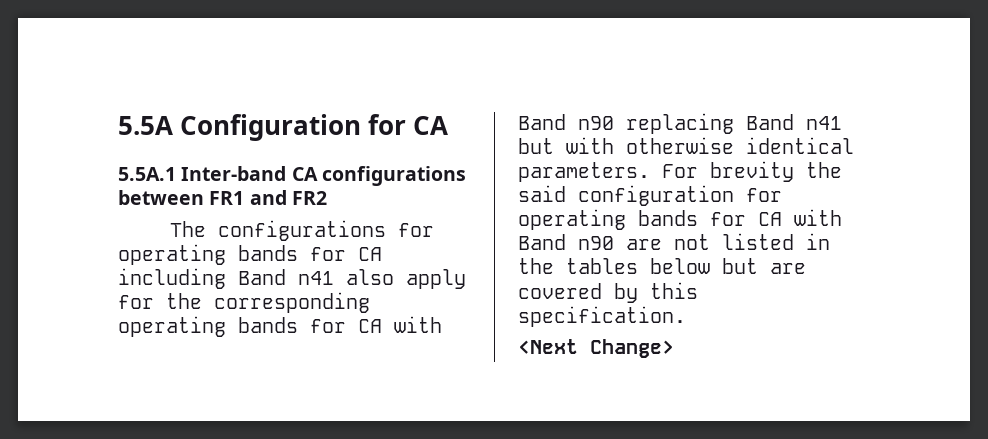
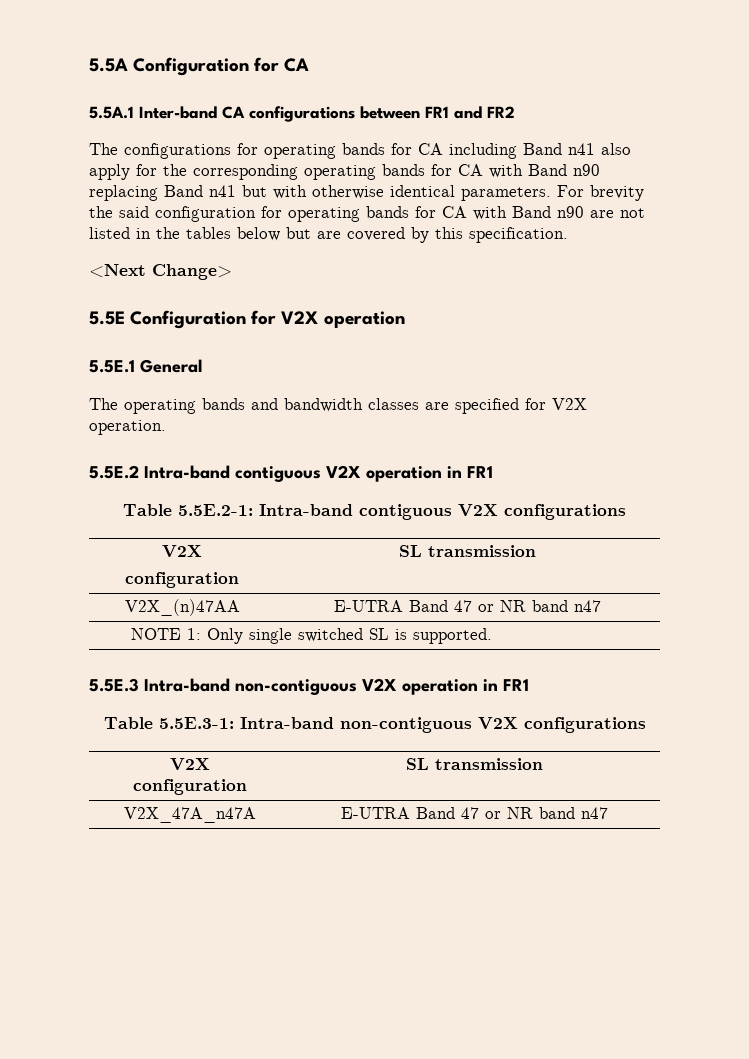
(674, 348) none -> [89,310,405,329] [89,359,202,373] [89,398,587,414] [89,420,166,435] [89,465,493,482] [123,504,626,520] [162,545,202,557] [125,572,239,588] [398,545,536,557] [124,599,240,616] [333,600,601,612] [131,628,493,644] [89,678,529,695] [103,717,646,733] [169,758,210,770] [132,779,247,795] [406,758,543,770] [123,807,256,823] [341,807,608,819] // 5.5E Configuration for V2X operation // 5.5E.1 General // The operating bands and bandwidth classes are specified for V2X operation. // 5.5E.2 Intra-band contiguous V2X operation in FR1 // Table 5.5E.2-1: Intra-band contiguous V2X configurations // V2X // configuration | SL transmission // V2X_(n)47AA | E-UTRA Band 47 or NR band n47 // NOTE 1: Only single switched SL is supported. // 5.5E.3 Intra-band non-contiguous V2X operation in FR1 // Table 5.5E.3-1: Intra-band non-contiguous V2X configurations // V2X // configuration | SL transmission // V2X_47A_n47A | E-UTRA Band 47 or NR band n47

